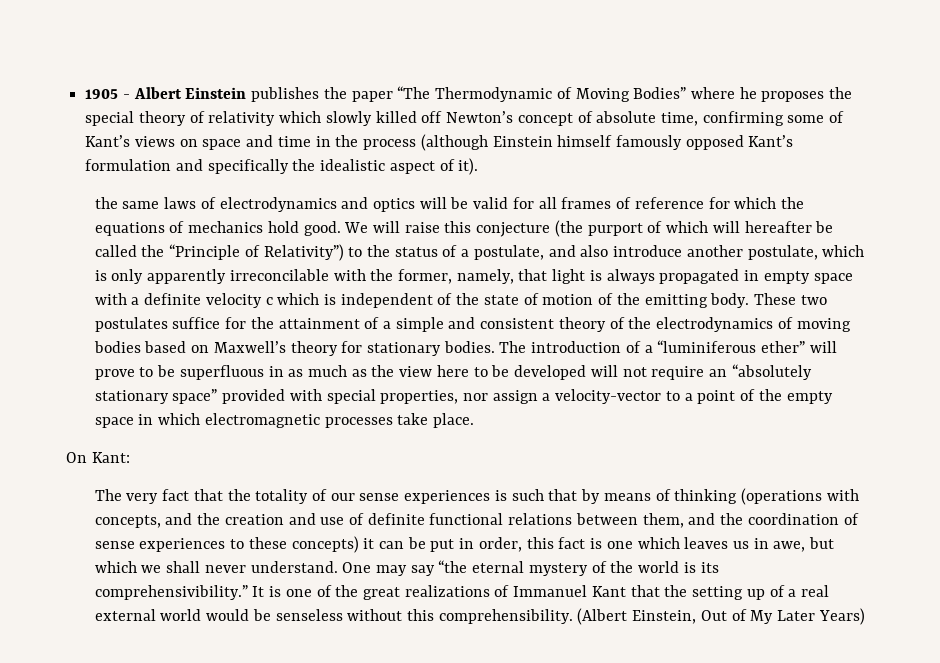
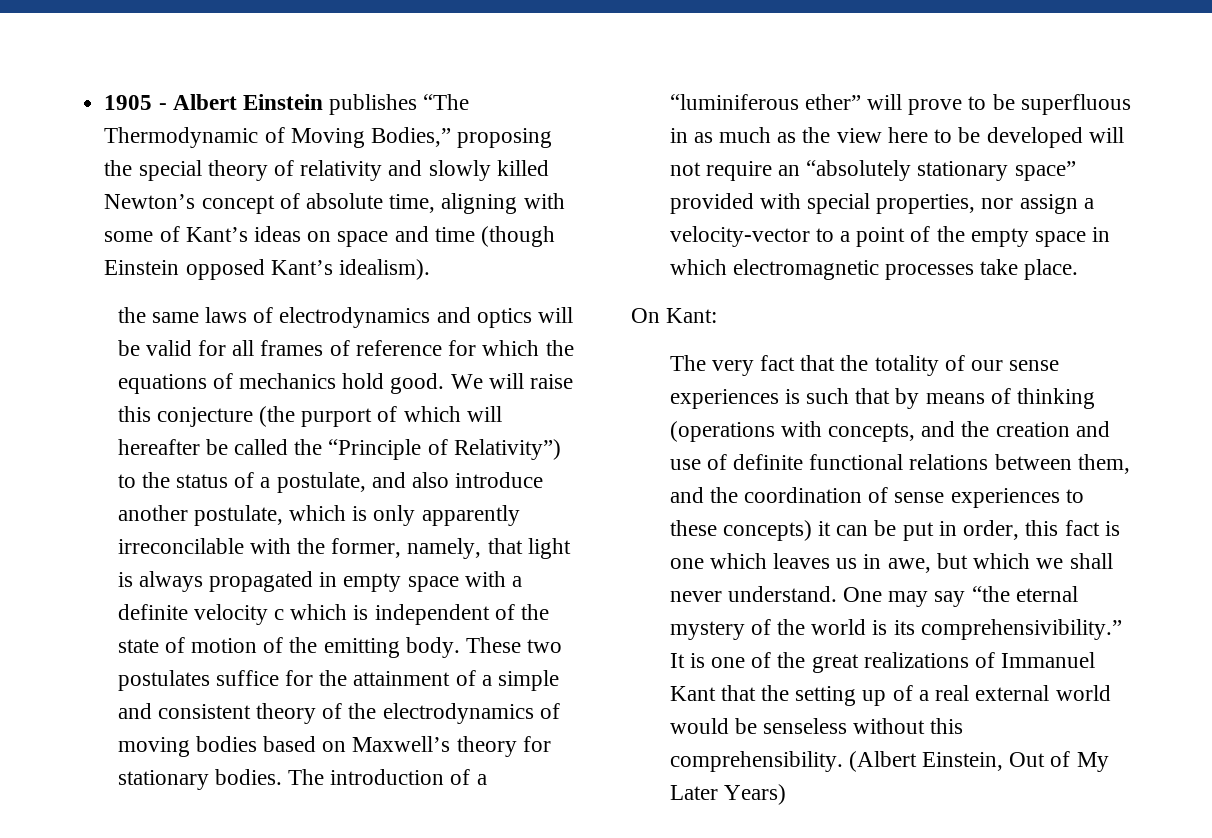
[323,87,393,102] the paper -> (418, 104) none
[633,87,825,102] Bodies” where he proposes -> [370,127,553,148] Bodies,” proposing
[279,111,322,123] which -> [388,160,423,176] and
[421,111,443,123] off -> (549, 168) none
[702,111,784,126] confirming -> [441,193,565,214] aligning with
[134,136,175,147] views -> [253,226,301,242] ideas
[315,134,794,151] [85,158,479,175] in the process (although Einstein himself famously opposed Kant’s formulation and specifically the idealistic aspect of it). -> [480,226,555,247] [104,259,430,280] (though Einstein opposed Kant’s idealism).

